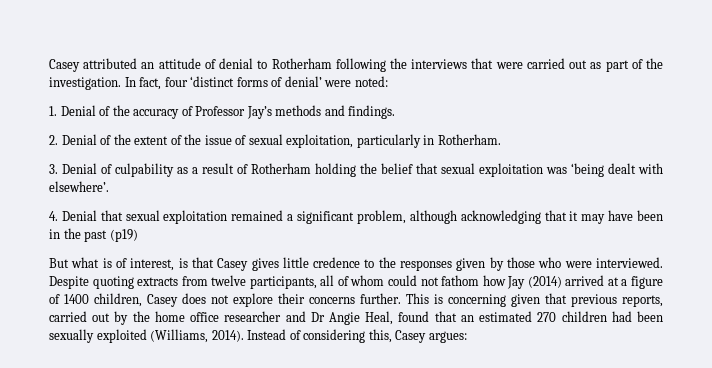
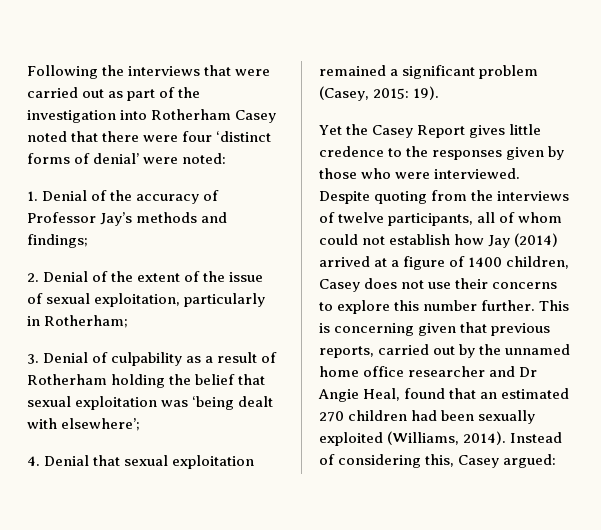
[49,58,386,72] Casey attributed an attitude of denial to Rotherham following -> [27,65,98,79] Following
[49,77,162,90] investigation. In fact, -> [27,109,277,123] [27,131,179,142] investigation into Rotherham Casey noted that there were
[348,105,396,119] findings. -> [27,234,88,248] findings;
[437,134,501,145] Rotherham. -> [44,315,129,328] Rotherham;
[49,181,109,192] elsewhere’. -> [61,418,141,431] elsewhere’;
[356,210,664,224] [49,228,138,242] [49,257,249,271] problem, although acknowledging that it may have been in the past (p19) // But what is of interest, is that Casey -> [479,65,539,79] [319,86,440,101] [319,124,466,138] problem (Casey, 2015: 19). // Yet the Casey Report
[137,276,208,286] extracts from -> [431,190,570,201] [319,212,335,223] from the interviews of
[441,275,480,286] fathom -> [389,234,451,245] establish
[233,293,273,307] explore -> [428,282,452,289] use
(355, 300) none -> [319,300,478,314] to explore this number
(150, 316) none -> [505,344,571,355] unnamed
[428,331,467,343] argues: -> [503,454,557,468] argued:

